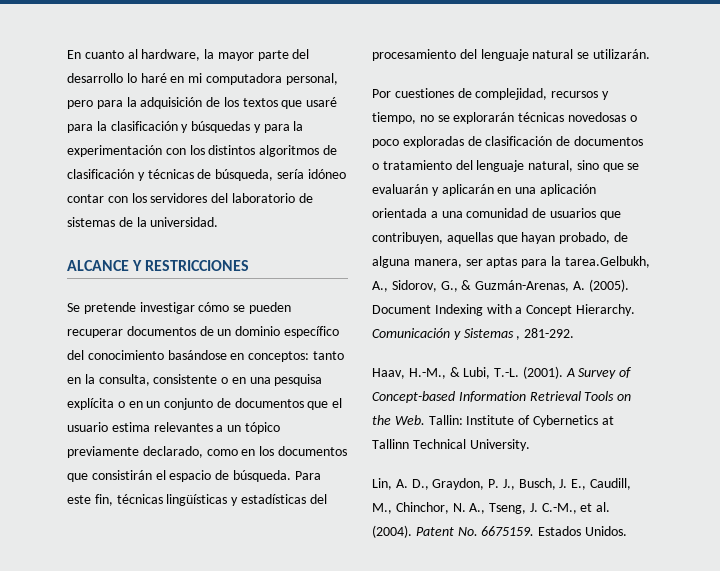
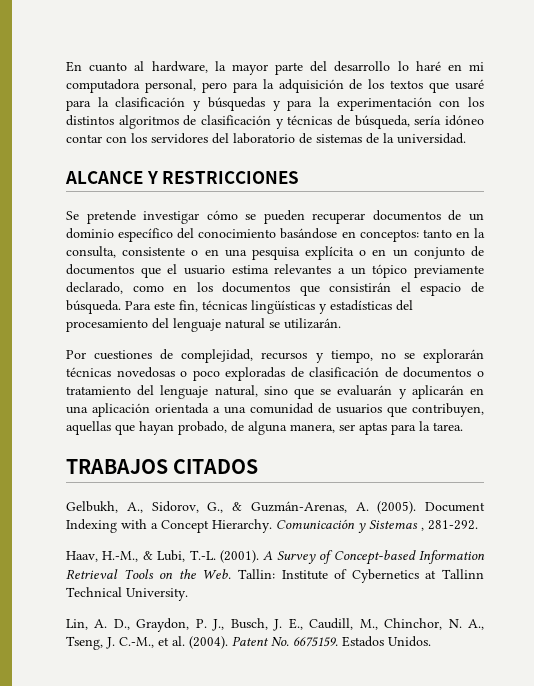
[564,256,650,268] tarea.Gelbukh, -> [433,422,463,431] [66,459,259,474] [66,501,118,513] tarea. // TRABAJOS CITADOS // Gelbukh,

